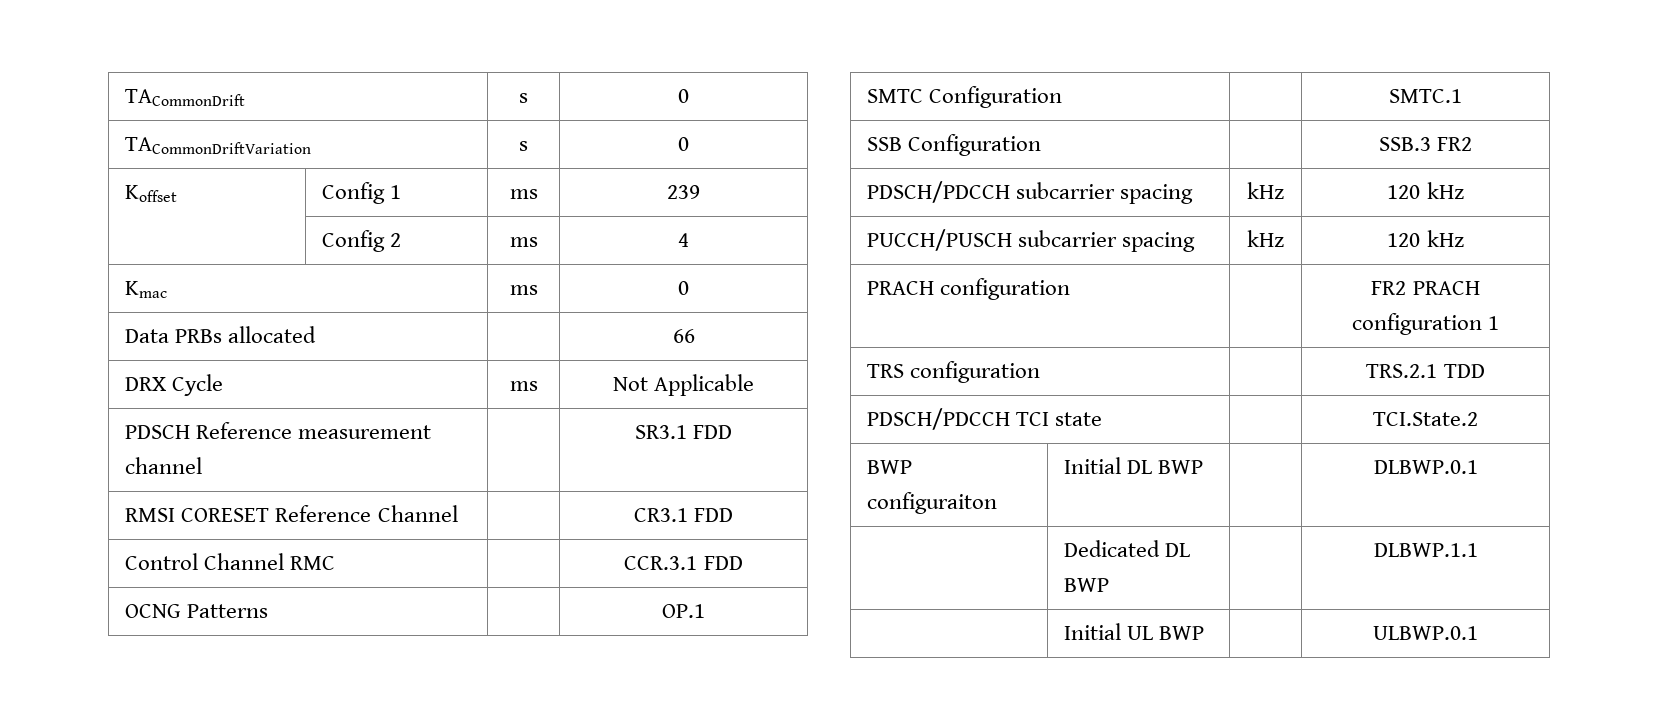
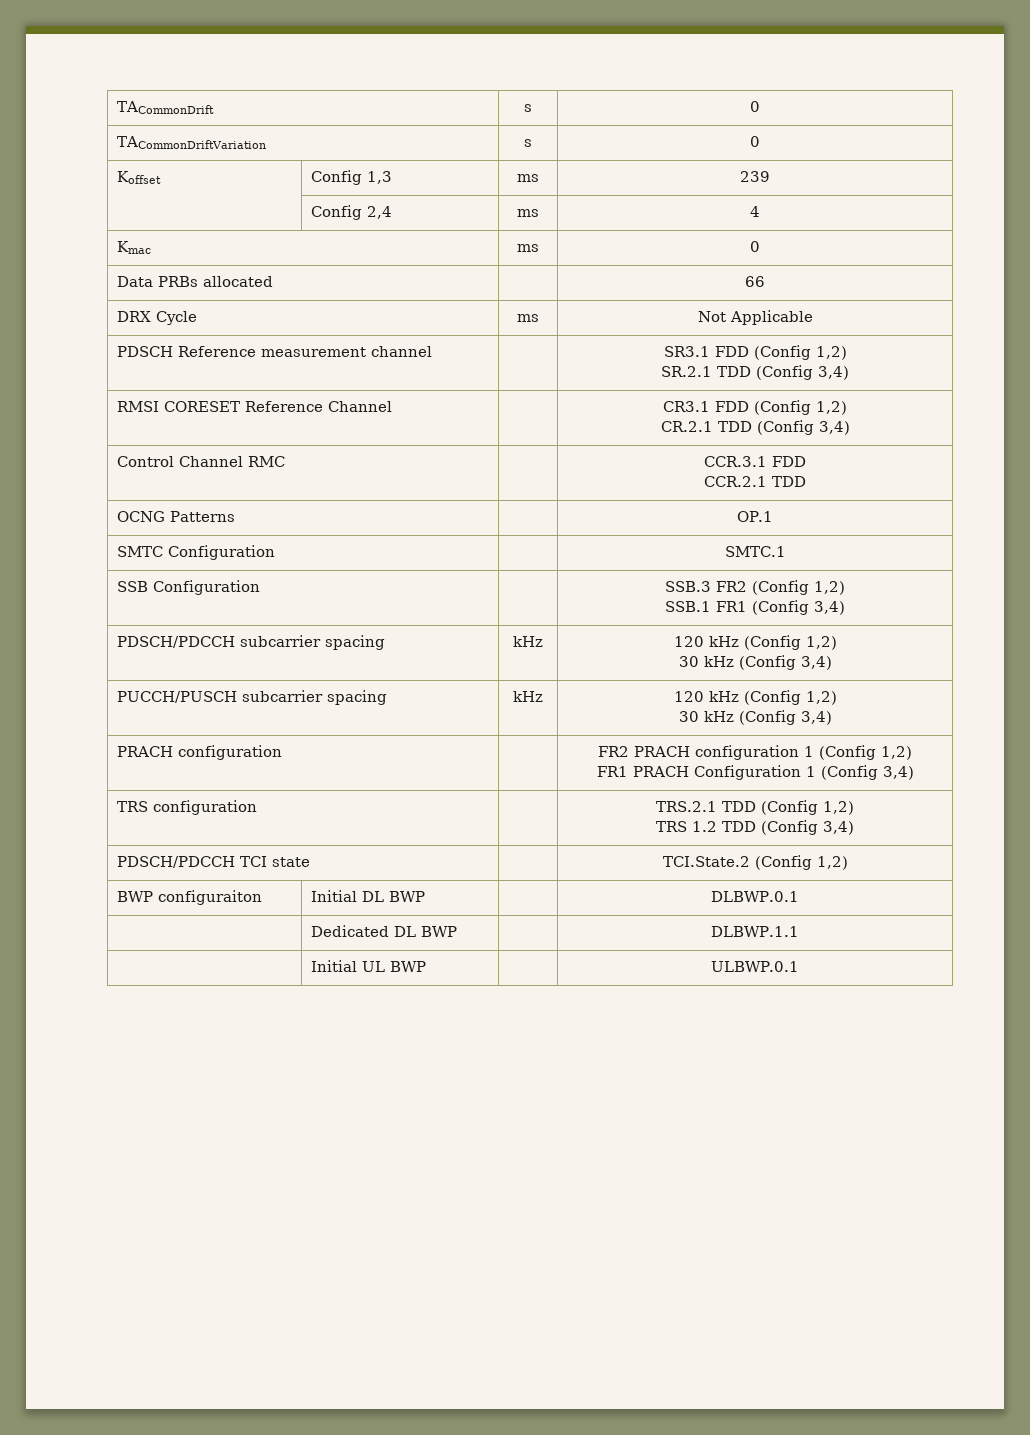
[390,185,402,199] 1 -> [366,171,392,184] 1,3
[390,233,402,247] 2 -> [366,206,392,219] 2,4
(733, 432) none -> [753,345,847,360] [661,365,849,380] (Config 1,2) // SR.2.1 TDD (Config 3,4)
(734, 515) none -> [754,400,847,415] [660,420,850,435] (Config 1,2) // CR.2.1 TDD (Config 3,4)
(743, 563) none -> [704,476,806,487] // CCR.2.1 TDD
(1473, 144) none -> [752,580,845,595] [665,600,845,615] (Config 1,2) // SSB.1 FR1 (Config 3,4)
(1464, 190) none -> [743,635,837,650] [678,655,832,670] (Config 1,2) // 30 kHz (Config 3,4)
(1464, 238) none -> [743,690,837,705] [678,710,832,725] (Config 1,2) // 30 kHz (Config 3,4)
[867,361,1041,383] [1366,364,1485,378] // TRS configuration | | TRS.2.1 TDD -> [819,745,912,760] [596,765,914,780] [116,800,257,815] [656,800,854,815] [656,820,854,835] (Config 1,2) // FR1 PRACH Configuration 1 (Config 3,4) // TRS configuration | | TRS.2.1 TDD (Config 1,2) // TRS 1.2 TDD (Config 3,4)
(1478, 419) none -> [754,855,848,870] (Config 1,2)

